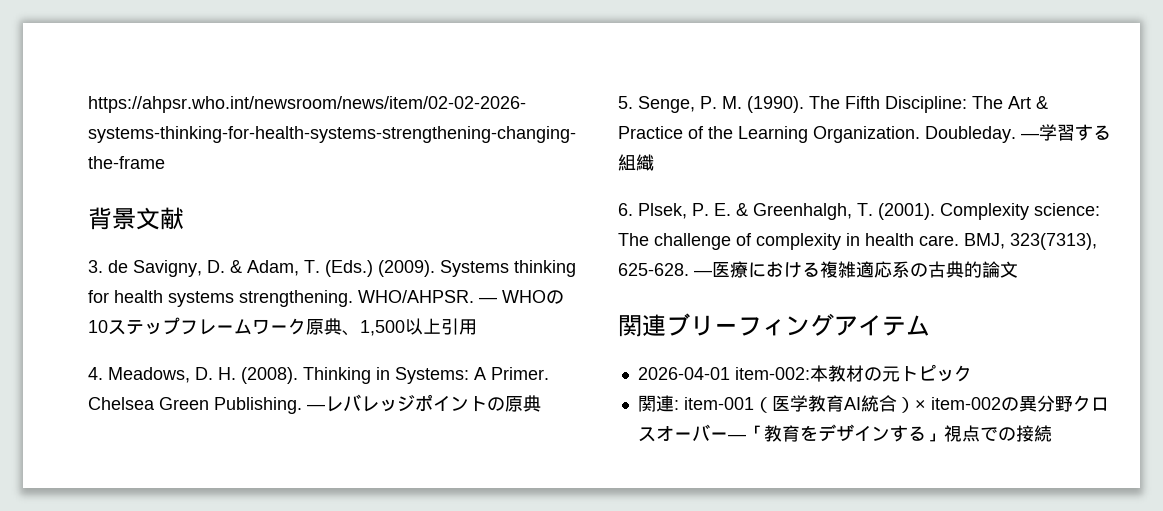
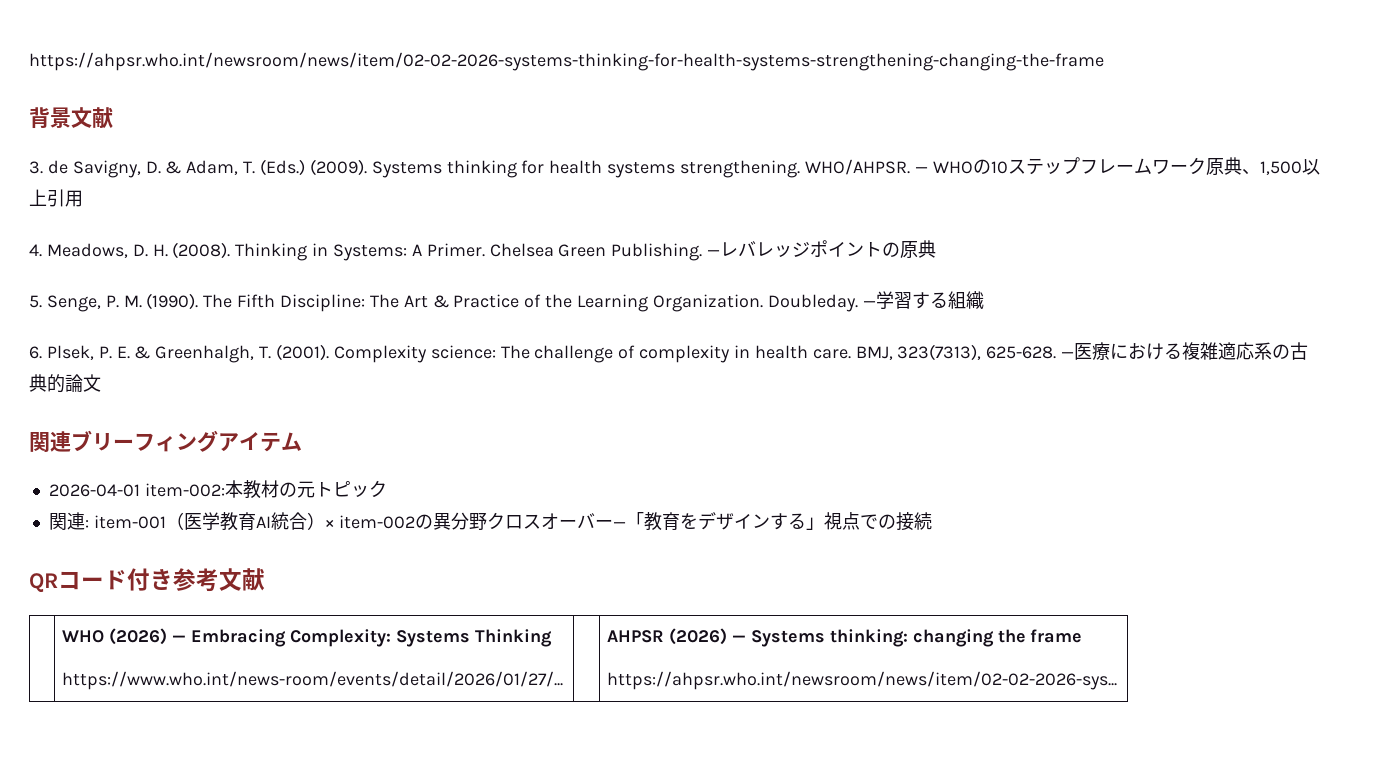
(1052, 433) none -> [29,568,265,593] [62,628,552,647] [62,671,564,690] [607,628,1083,647] [607,671,1118,690] // QRコード付き参考文献 // | WHO (2026) — Embracing Complexity: Systems Thinking // https://www.who.int/news-room/events/detail/2026/01/27/... | | AHPSR (2026) — Systems thinking: changing the frame // https://ahpsr.who.int/newsroom/news/item/02-02-2026-sys...

